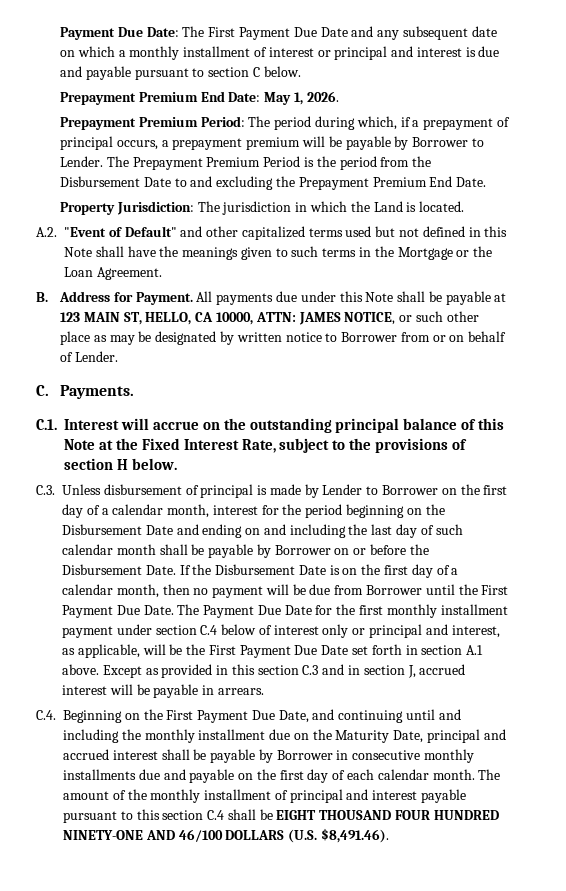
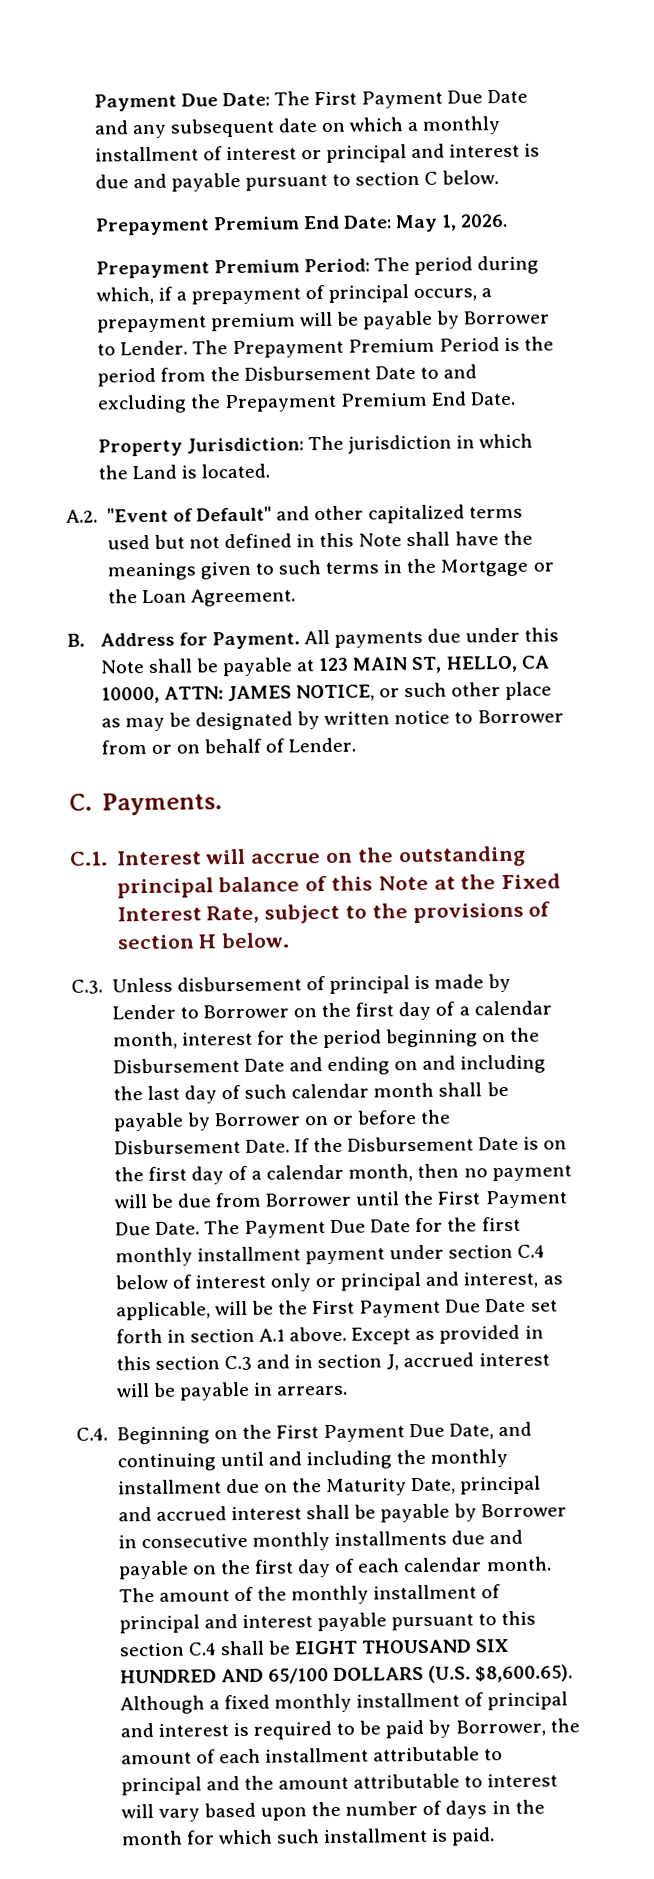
[395,810,499,820] [63,828,389,843] FOUR HUNDRED NINETY-ONE AND 46/100 DOLLARS (U.S. $8,491.46). -> [475,1639,510,1653] [119,1664,574,1684] [119,1691,569,1715] [119,1718,580,1740] [120,1746,504,1765] [120,1773,559,1796] [120,1799,545,1822] [120,1827,496,1846] SIX HUNDRED AND 65/100 DOLLARS (U.S. $8,600.65). Although a fixed monthly installment of principal and interest is required to be paid by Borrower, the amount of each installment attributable to principal and the amount attributable to interest will vary based upon the number of days in the month for which such installment is paid.

